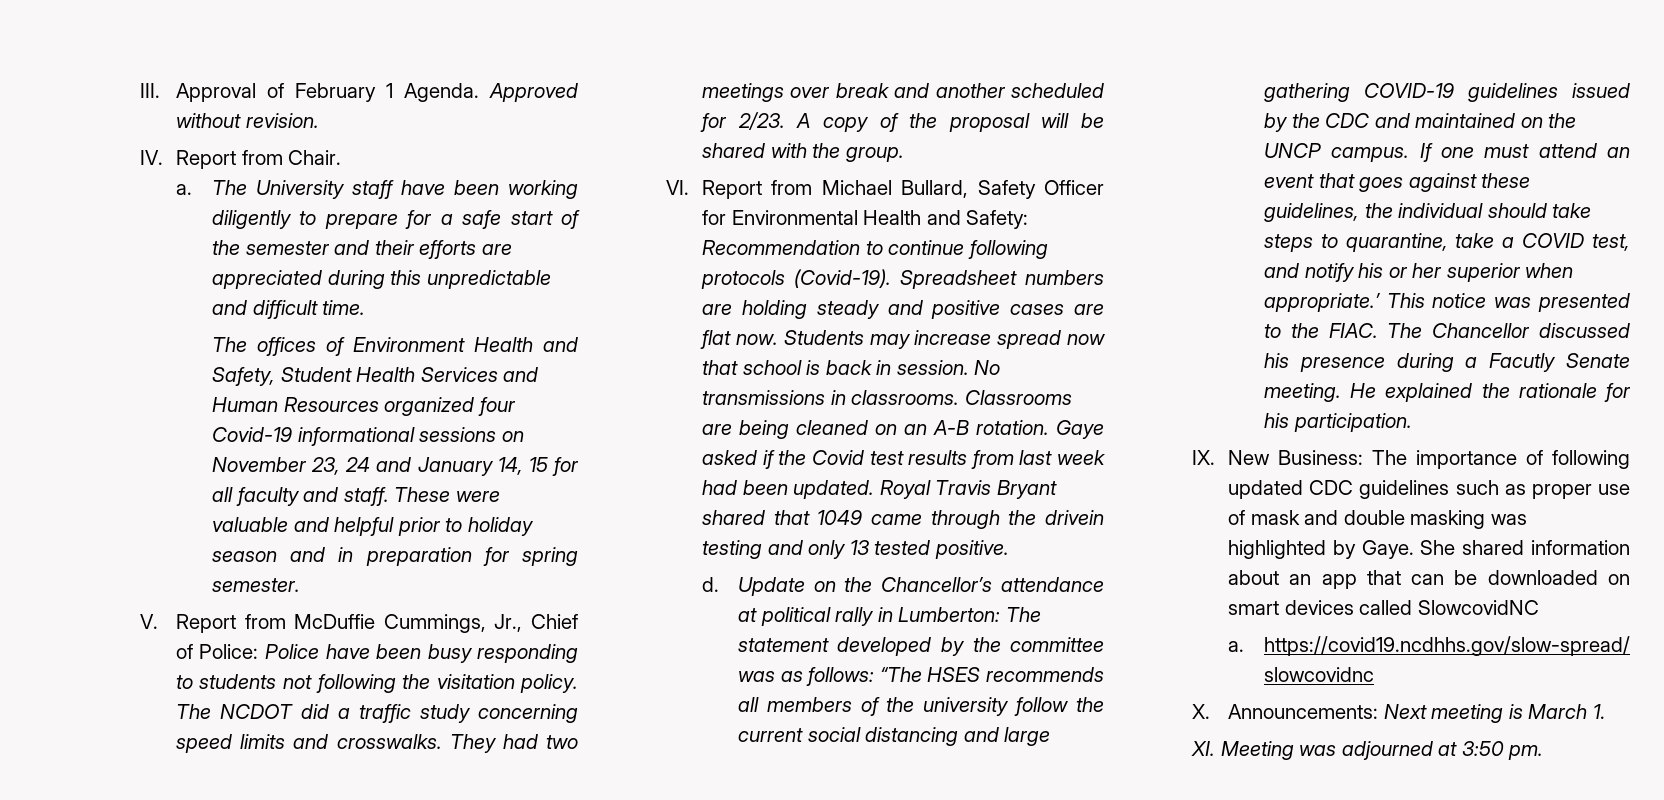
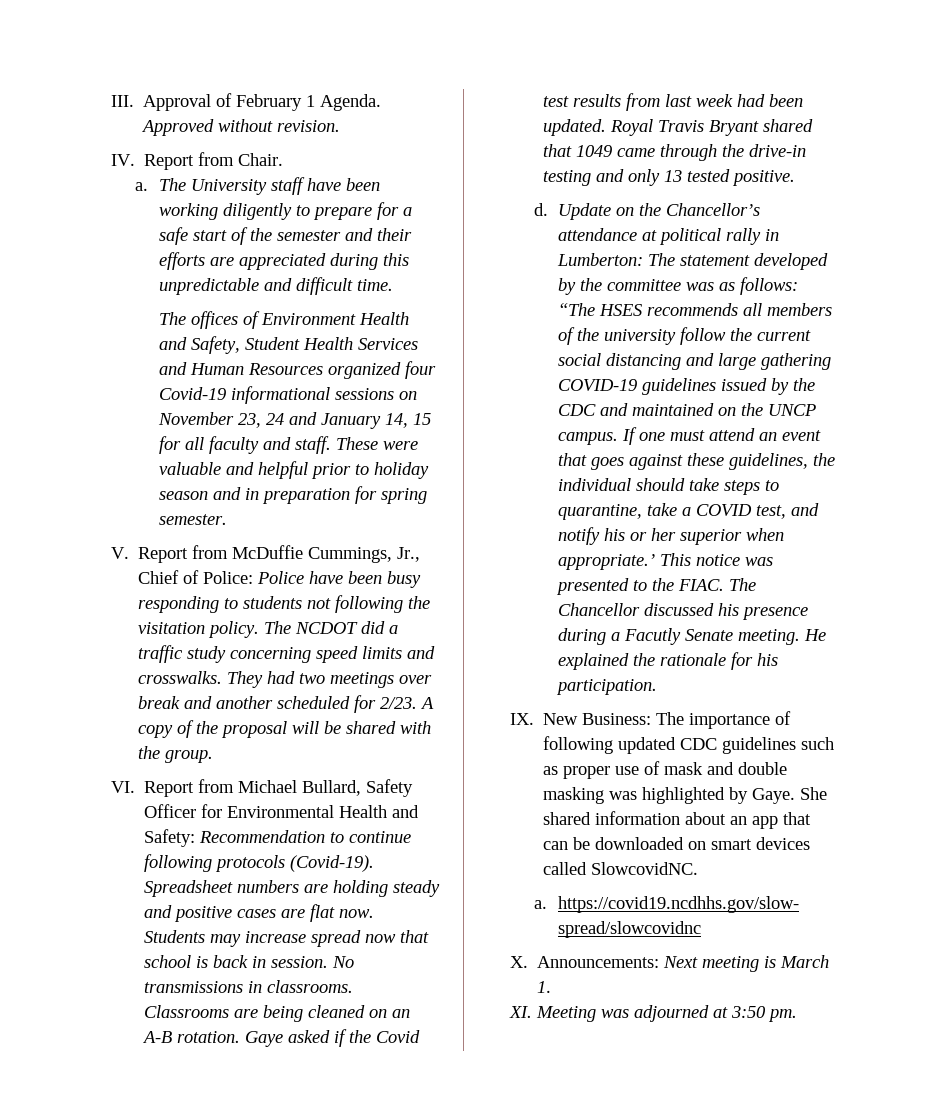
[1045,510,1104,525] drivein -> [749,144,807,157] drive-in
[1417,600,1539,615] SlowcovidNC -> [591,862,699,875] SlowcovidNC.

